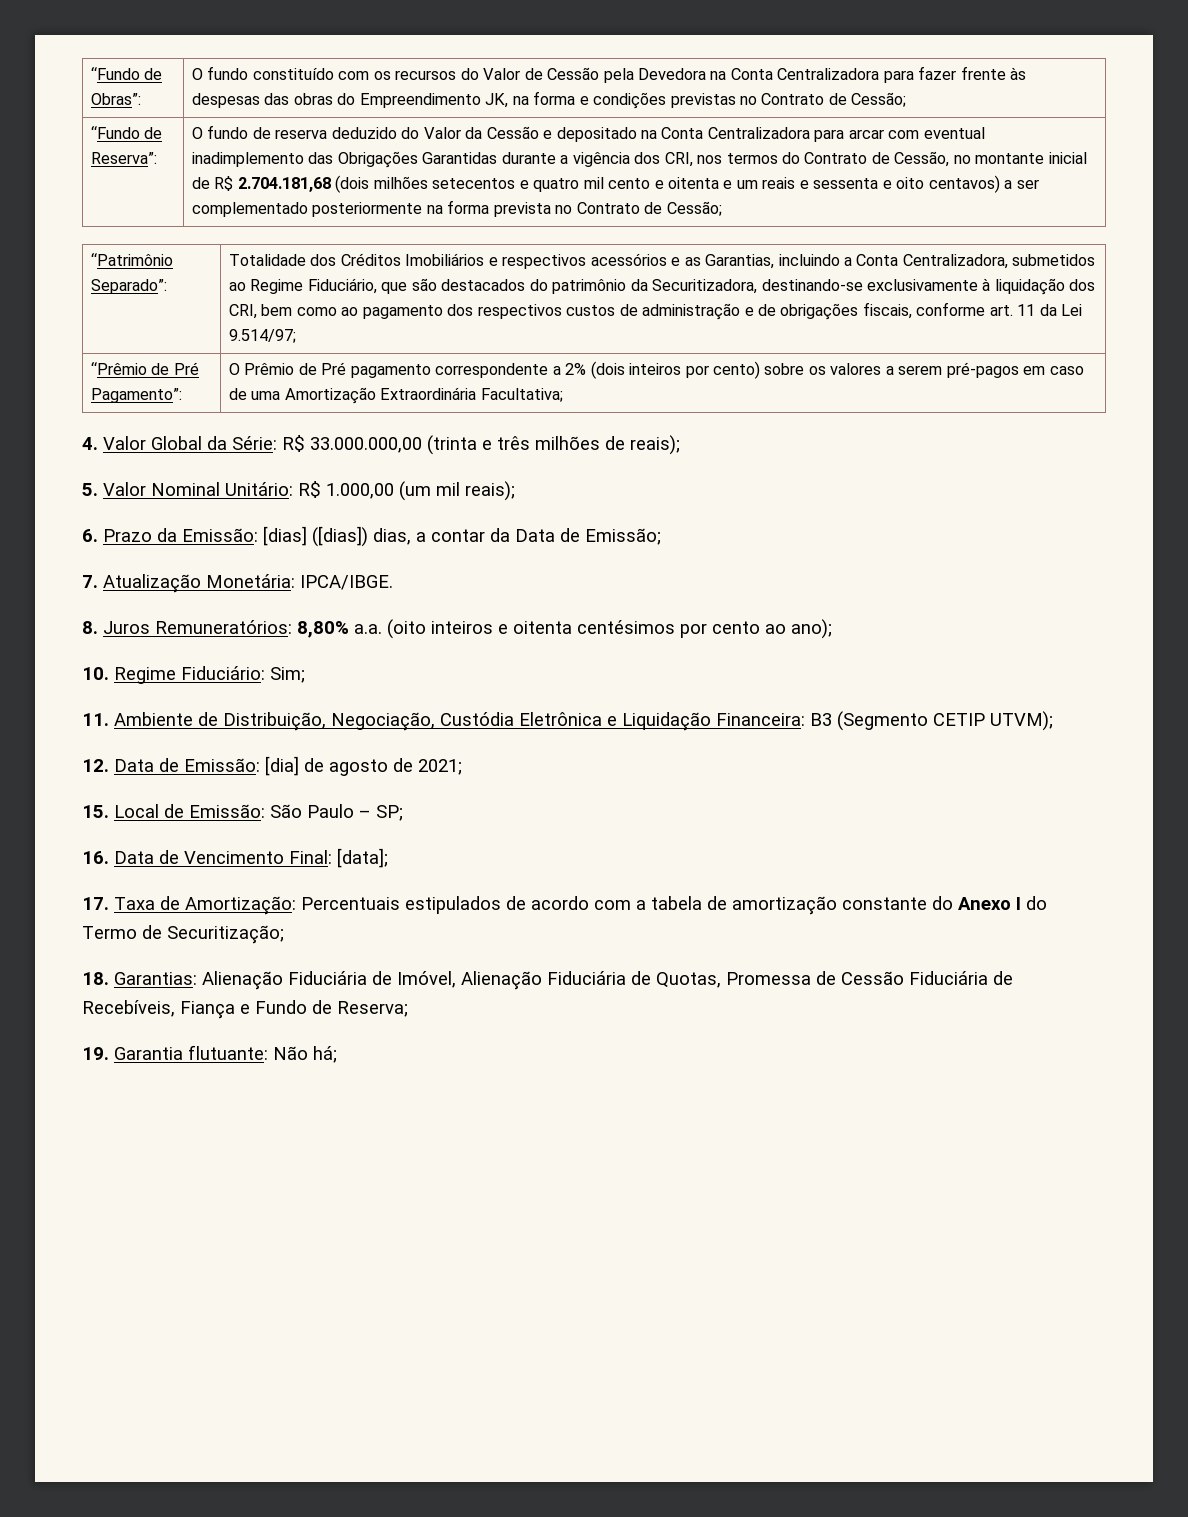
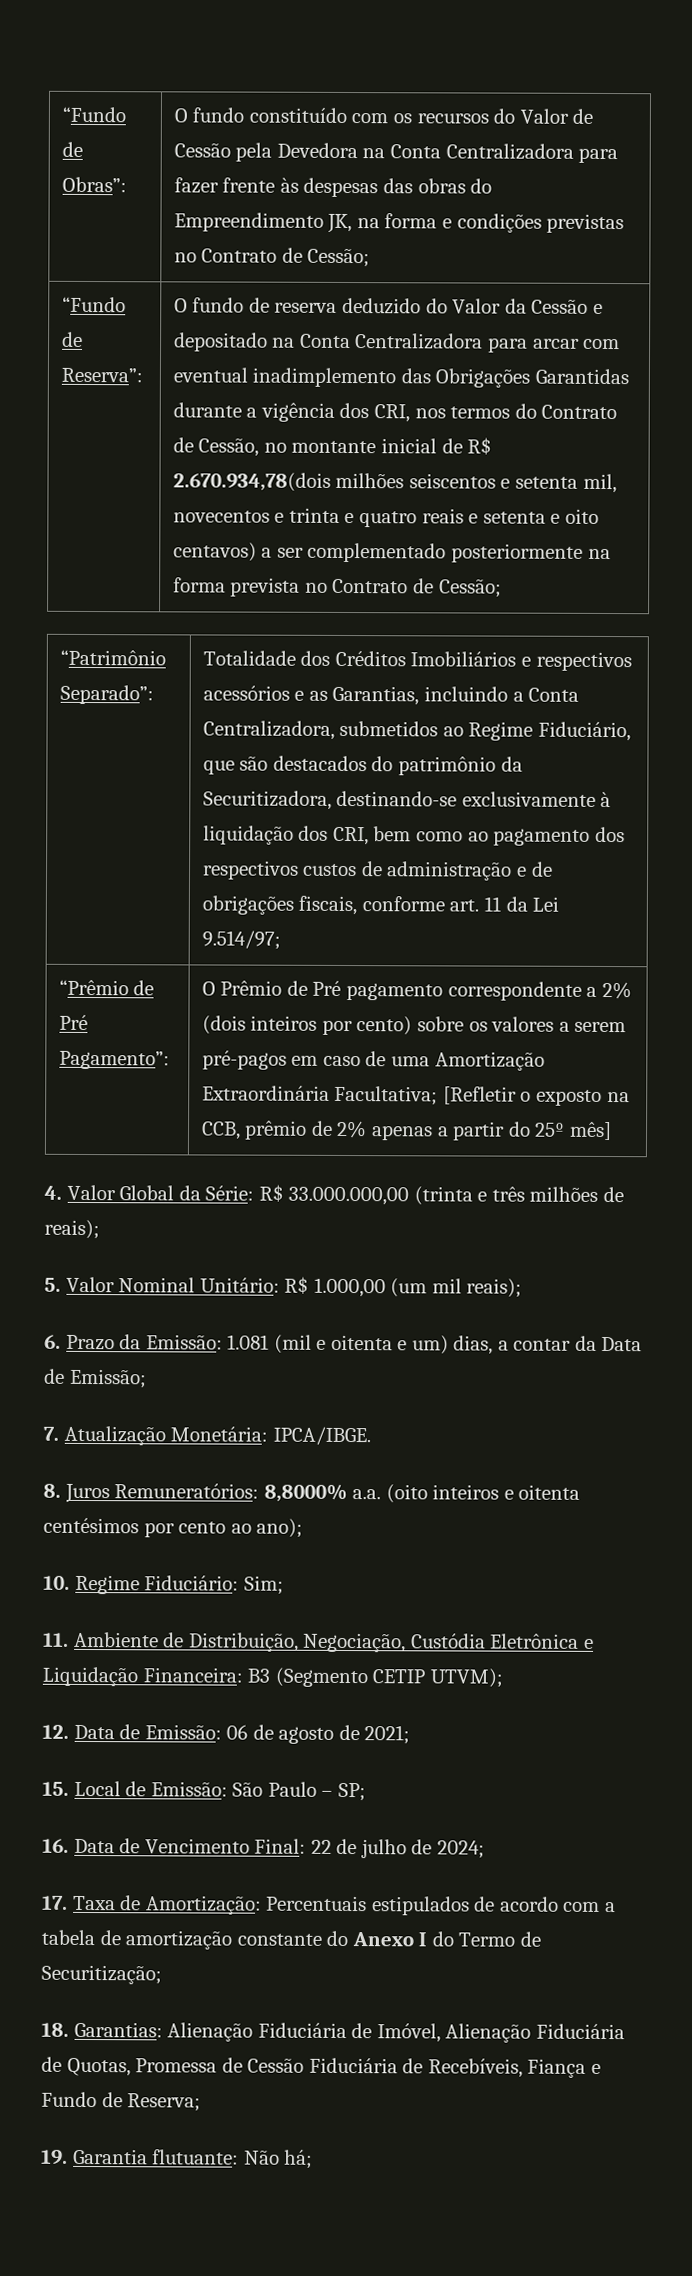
[237,175,758,193] 2.704.181,68 (dois milhões setecentos e quatro mil cento e oitenta e um -> [172,472,617,494] [172,507,418,528] 2.670.934,78(dois milhões seiscentos e setenta mil, novecentos e trinta e quatro
[813,178,879,189] sessenta -> [482,511,546,524] setenta
(563, 395) none -> [442,1086,630,1106] [200,1120,612,1141] [Refletir o exposto na CCB, prêmio de 2% apenas a partir do 25º mês]
[263,526,368,547] [dias] ([dias]) -> [227,1334,449,1355] 1.081 (mil e oitenta e um)
[297,621,349,638] 8,80% -> [263,1483,348,1503] 8,8000%
[265,756,299,776] [dia] -> [226,1724,249,1740] 06
[337,848,388,868] [data]; -> [310,1838,485,1859] 22 de julho de 2024;

